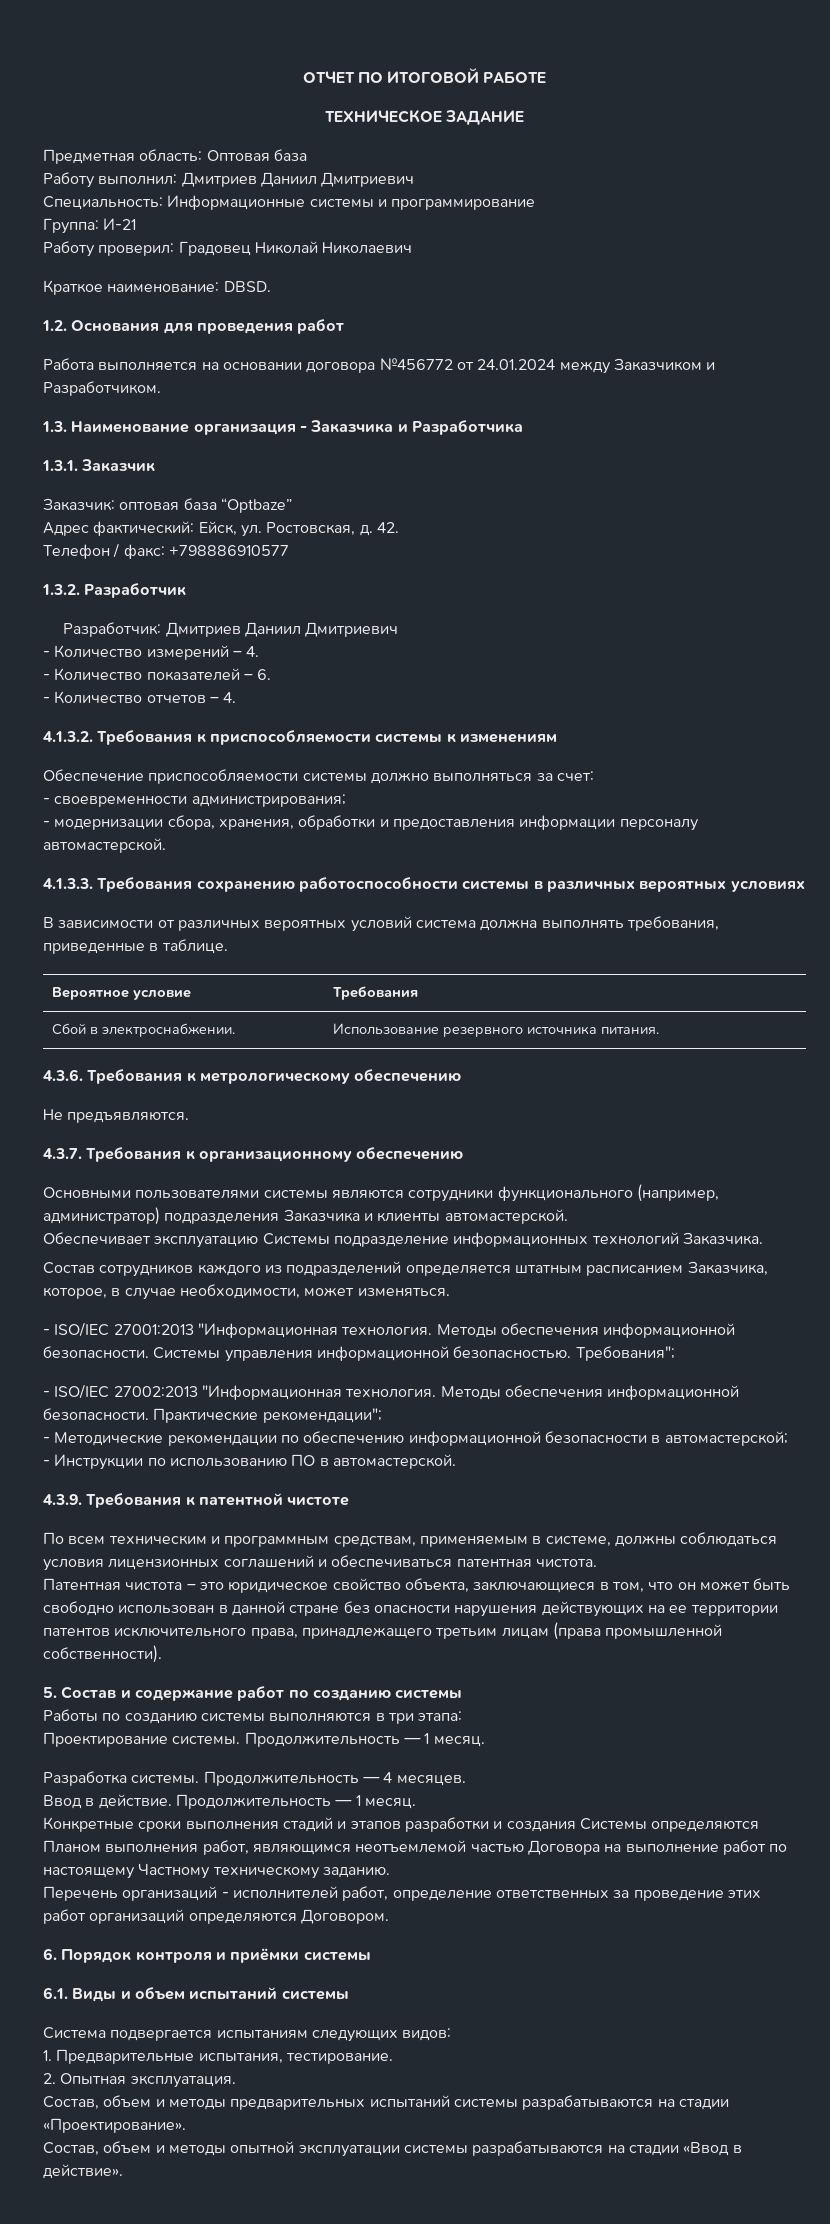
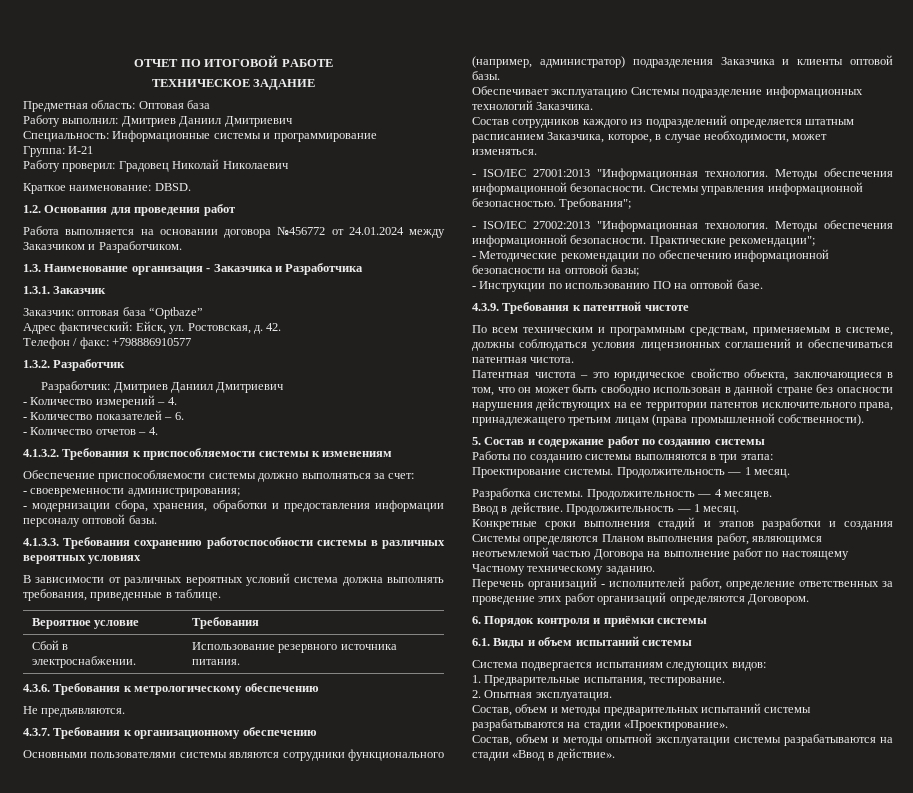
[43,838,166,853] автомастерской. -> [82,514,157,524] оптовой базы.
[444,1209,568,1224] автомастерской. -> [850,55,893,65] [472,71,500,80] оптовой базы.
[651,1431,788,1446] в автомастерской; -> [548,264,640,276] на оптовой базы;
[319,1454,456,1469] в автомастерской. -> [673,279,763,289] на оптовой базе.

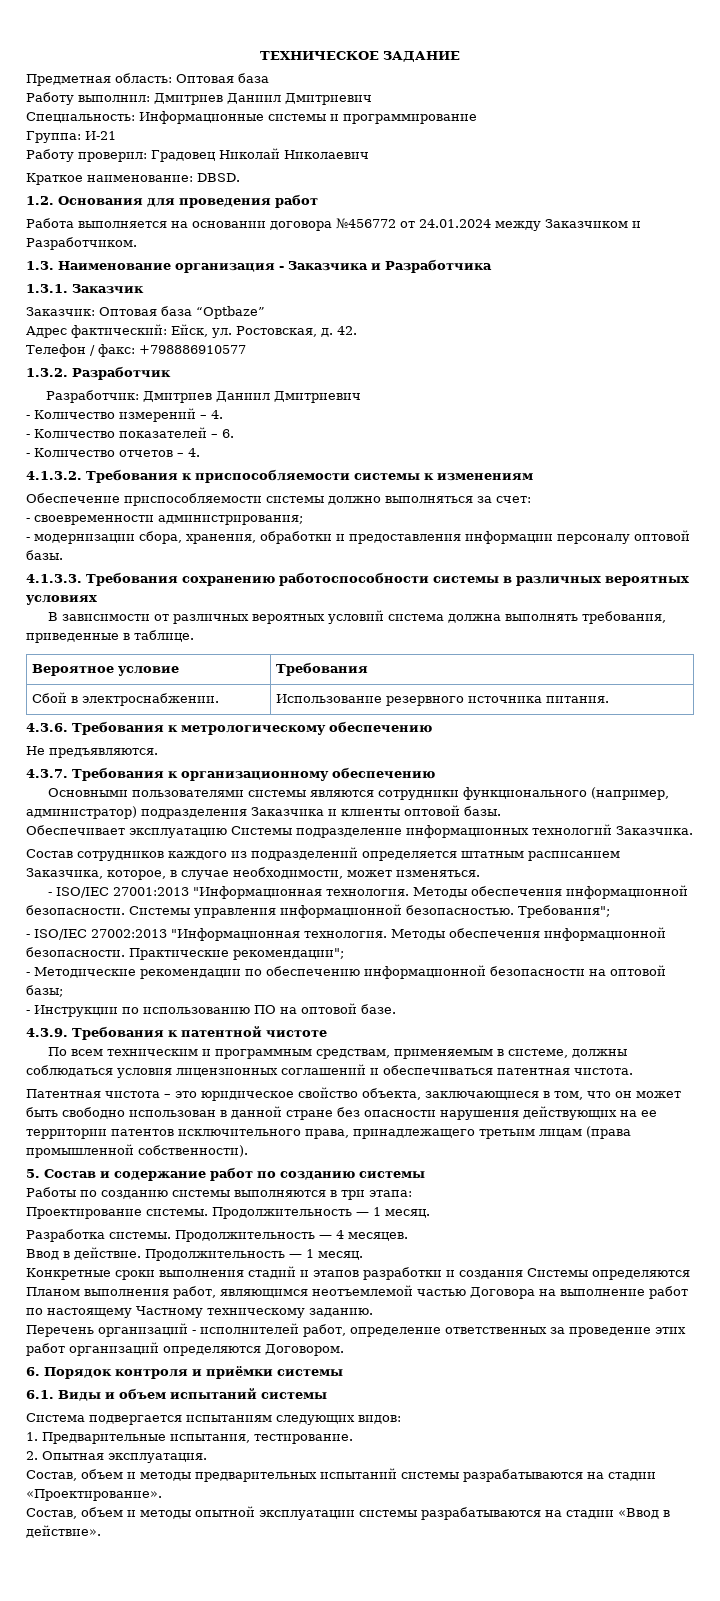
[134,55,333,67] ОТЧЕТ ПО ИТОГОВОЙ РАБОТЕ // -> (260, 55) none
[77,310,120,316] оптовая -> [99,307,157,316] Оптовая

